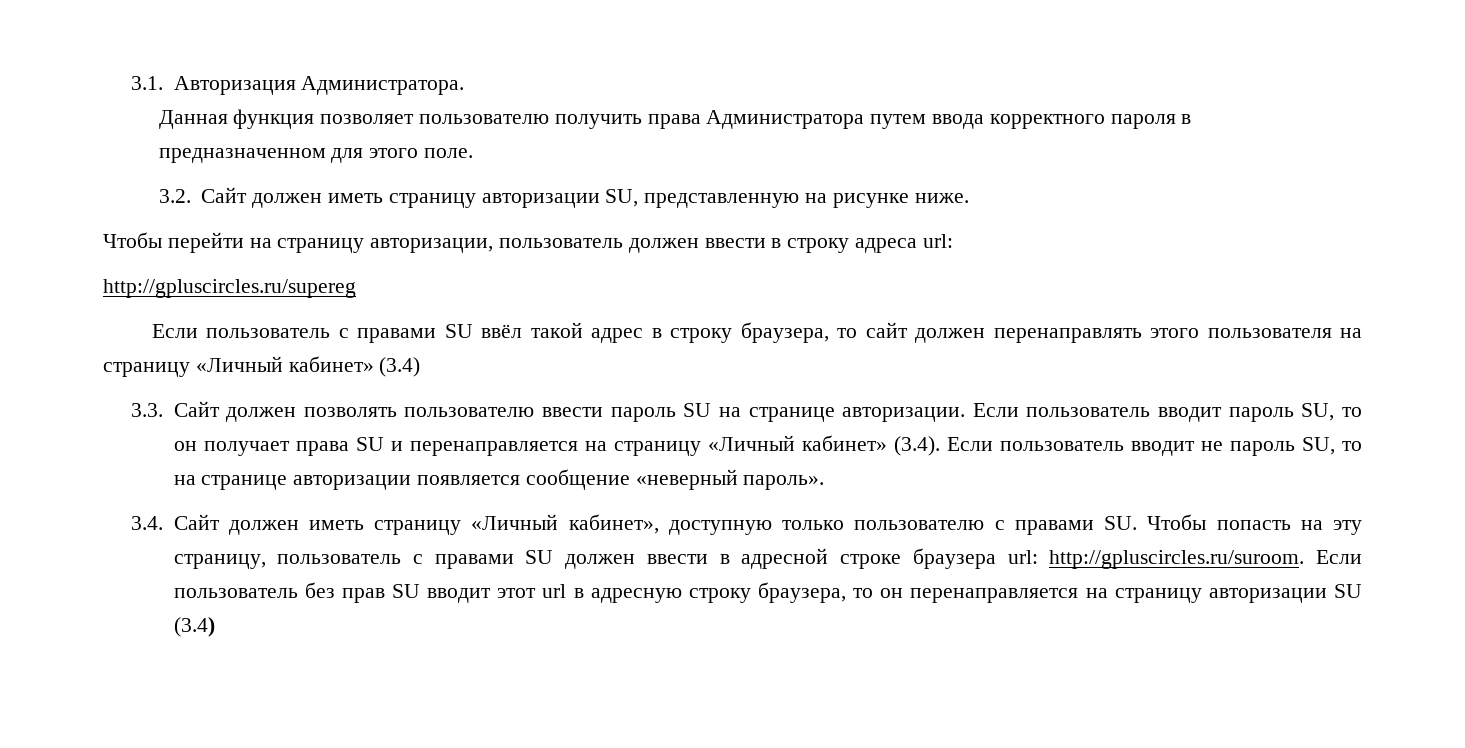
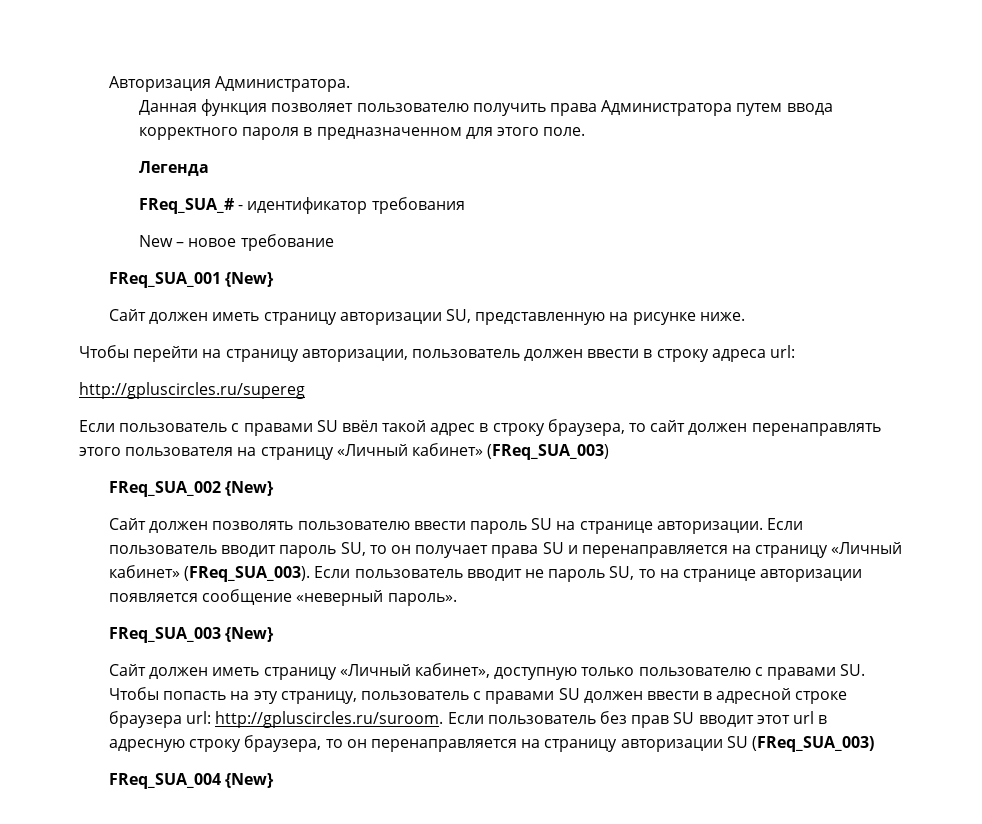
[130,76,163,90] 3.1. -> (109, 84) none
[158,189,191,203] 3.2. -> [139,161,210,176] [139,197,465,214] [139,234,334,251] [109,272,275,288] Легенда // FReq_SUA_# - идентификатор требования // New – новое требование // FReq_SUA_001 {New} //
[379,357,421,377] [130,403,163,417] (3.4) // 3.3. -> [487,444,610,460] [109,481,275,497] (FReq_SUA_003) // FReq_SUA_002 {New} //
[893,436,940,456] (3.4). -> [184,566,311,582] (FReq_SUA_003).
[130,516,163,530] 3.4. -> [109,627,275,643] FReq_SUA_003 {New} //
[173,617,215,637] (3.4) -> [751,736,874,752] [109,773,275,789] (FReq_SUA_003) // FReq_SUA_004 {New}

